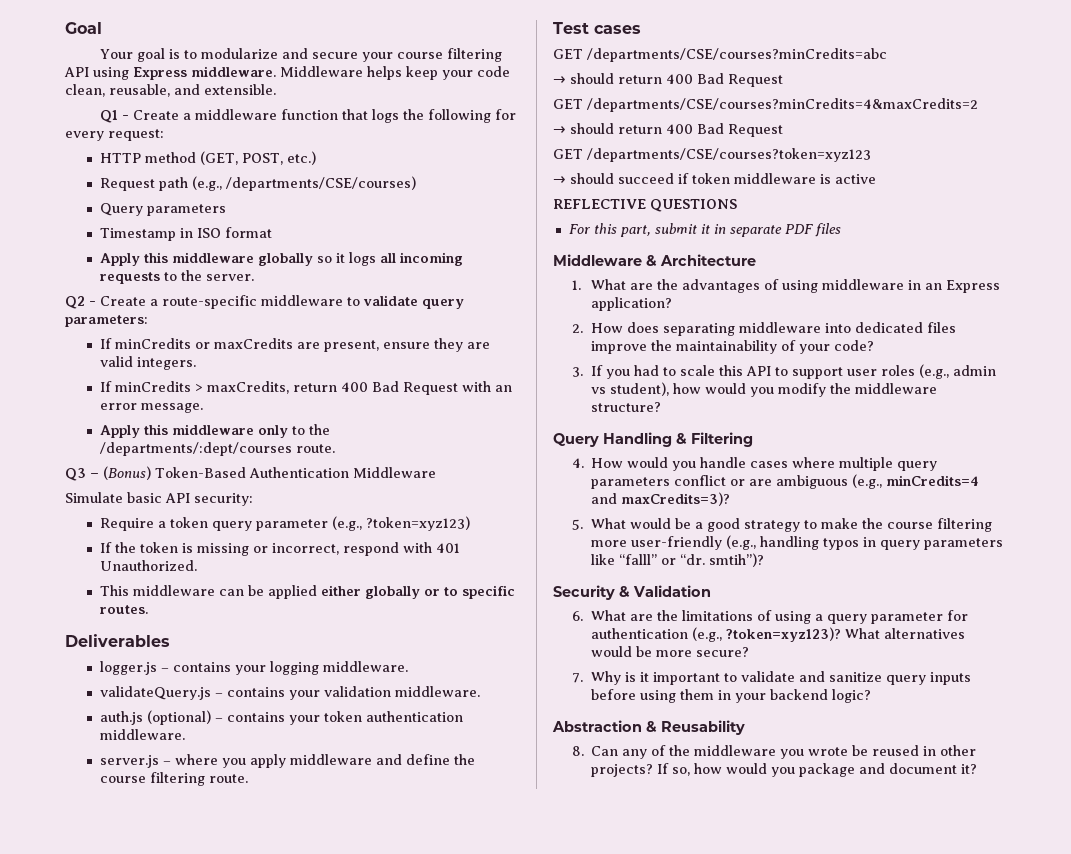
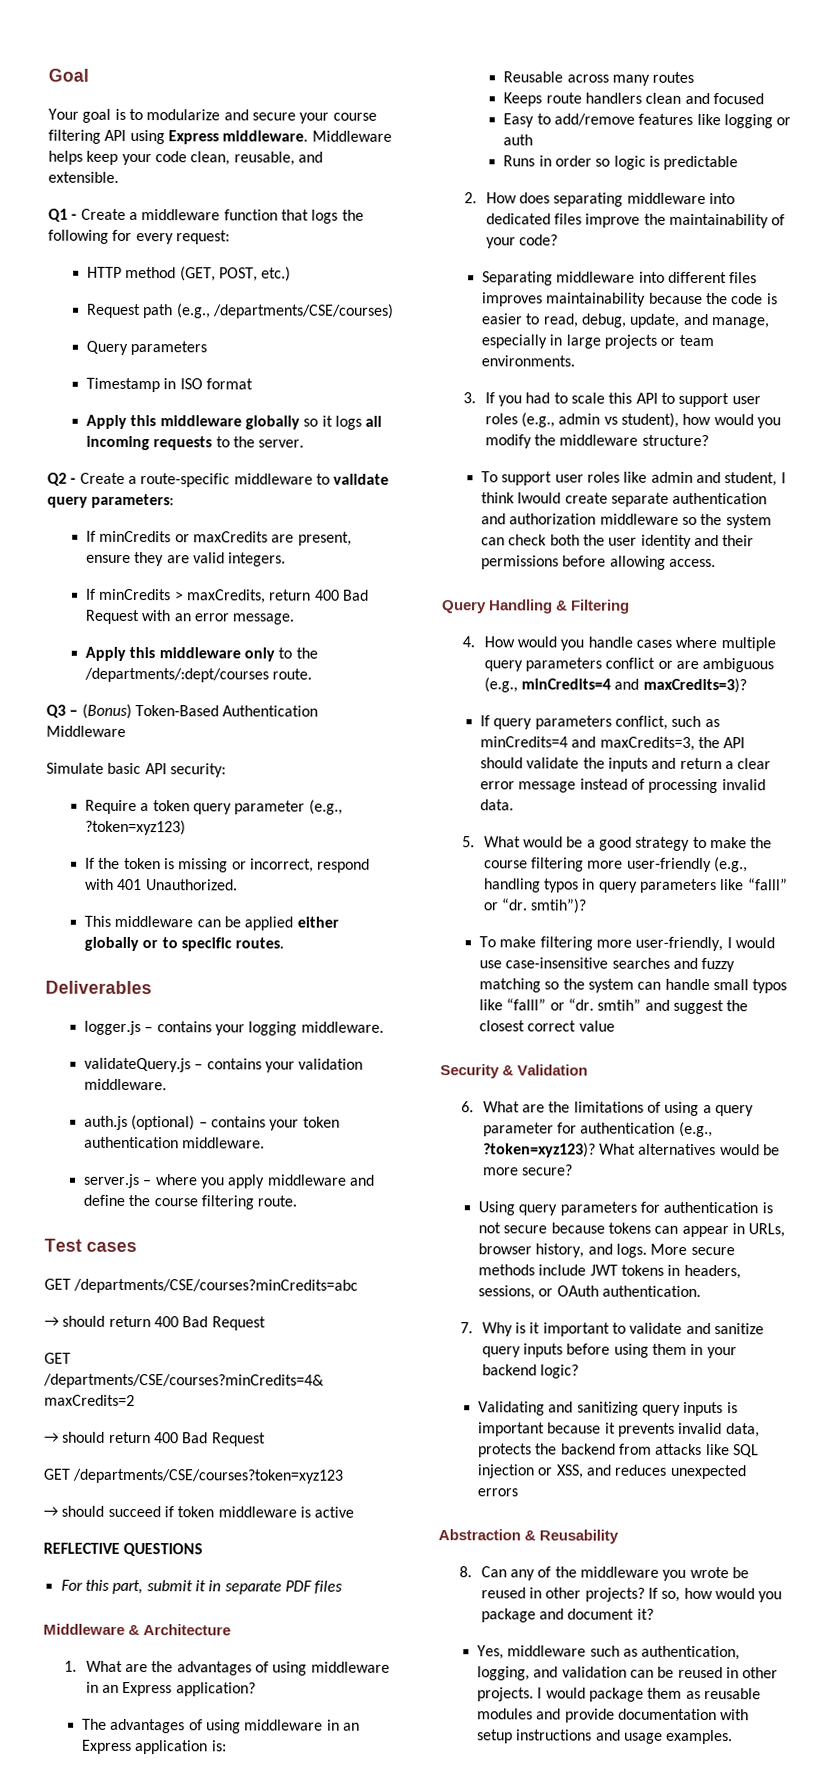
(673, 304) none -> [81,1718,360,1734] [80,1739,227,1755] [503,71,695,86] [503,92,764,107] [503,113,792,129] [503,134,534,146] [503,155,739,171] // The advantages of using middleware in an Express application is: // Reusable across many routes // Keeps route handlers clean and focused // Easy to add/remove features like logging or auth // Runs in order so logic is predictable
(875, 345) none -> [481,271,758,286] [481,292,778,307] [480,313,770,329] [480,334,714,349] [480,355,575,367] // Separating middleware into different files improves maintainability because the code is easier to read, debug, update, and manage, especially in large projects or team environments.
(662, 407) none -> [480,471,786,487] [480,492,768,507] [480,513,772,529] [480,534,755,549] [480,555,716,570] // To support user roles like admin and student, I think Iwould create separate authentication and authorization middleware so the system can check both the user identity and their permissions before allowing access.
(731, 499) none -> [479,715,720,730] [479,736,746,751] [479,757,772,772] [479,778,766,794] [479,799,514,811] // If query parameters conflict, such as minCredits=4 and maxCredits=3, the API should validate the inputs and return a clear error message instead of processing invalid data.
(765, 560) none -> [478,936,775,952] [478,957,736,973] [478,978,788,994] [478,998,749,1015] [478,1020,615,1032] // To make filtering more user-friendly, I would use case-insensitive searches and fuzzy matching so the system can handle small typos like “falll” or “dr. smtih” and suggest the closest correct value
(750, 652) none -> [477,1201,773,1216] [477,1222,786,1238] [477,1243,735,1258] [477,1264,741,1280] [477,1285,701,1300] // Using query parameters for authentication is not secure because tokens can appear in URLs, browser history, and logs. More secure methods include JWT tokens in headers, sessions, or OAuth authentication.
(872, 696) none -> [477,1401,738,1417] [477,1422,760,1438] [477,1443,759,1458] [476,1464,747,1480] [476,1488,518,1497] // Validating and sanitizing query inputs is important because it prevents invalid data, protects the backend from attacks like SQL injection or XSS, and reduces unexpected errors
(978, 769) none -> [476,1645,741,1661] [476,1666,779,1681] [476,1687,761,1702] [476,1708,750,1723] [476,1729,734,1745] // Yes, middleware such as authentication, logging, and validation can be reused in other projects. I would package them as reusable modules and provide documentation with setup instructions and usage examples.

